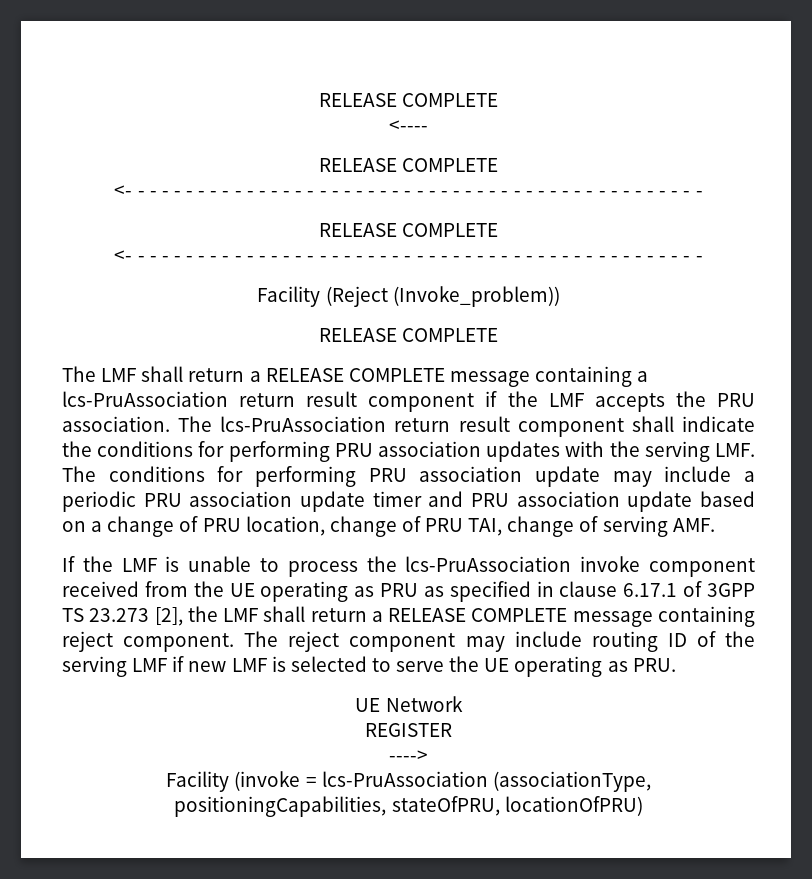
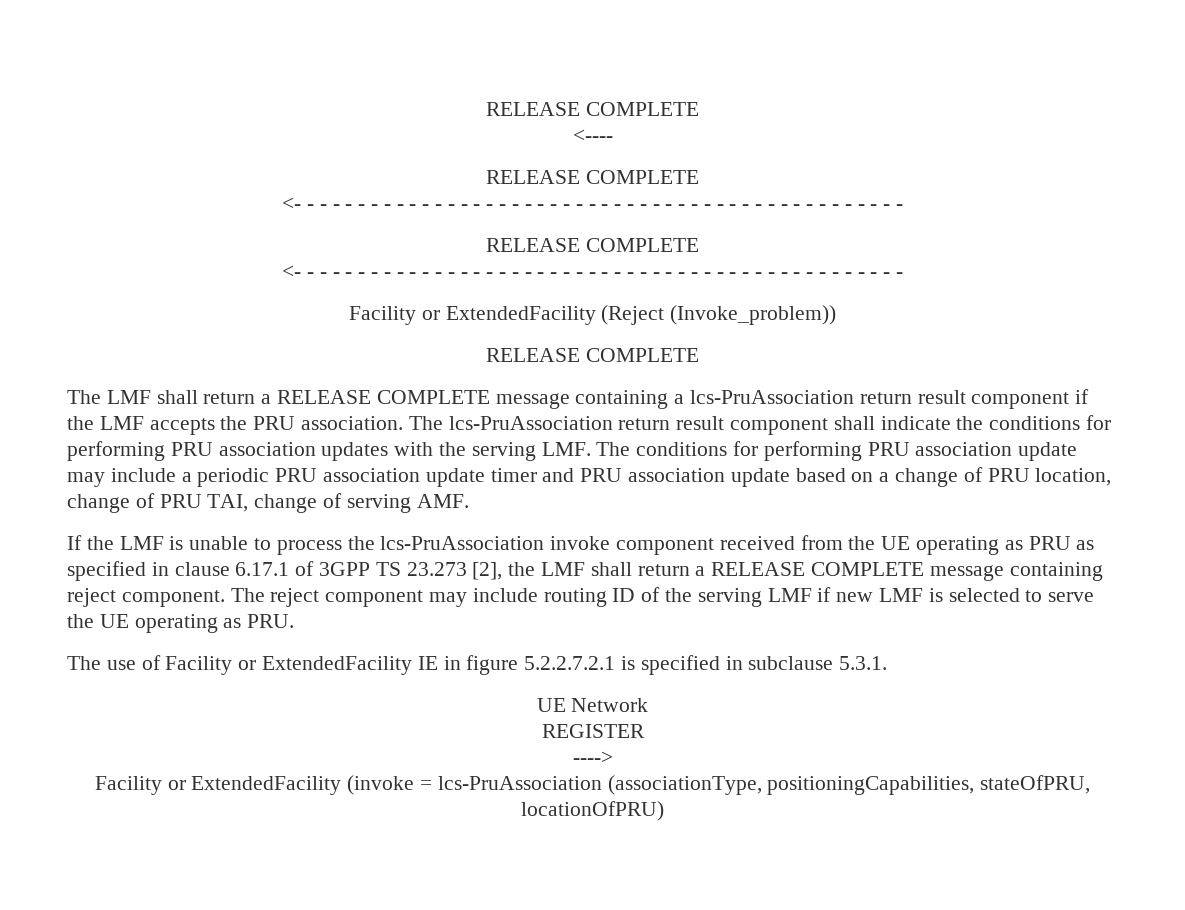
(321, 296) none -> [421,306,596,325] or ExtendedFacility
(676, 665) none -> [67,655,888,675] // The use of Facility or ExtendedFacility IE in figure 5.2.2.7.2.1 is specified in subclause 5.3.1.
(230, 781) none -> [167,776,342,795] or ExtendedFacility

